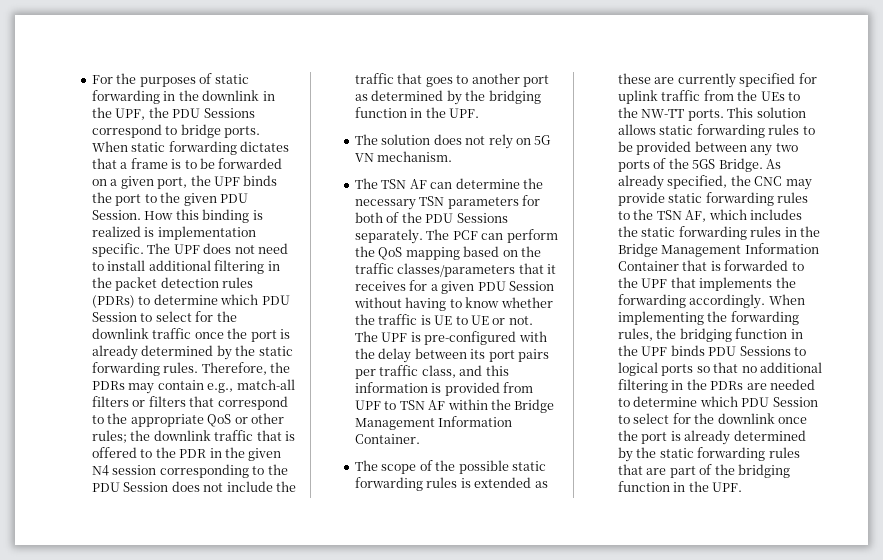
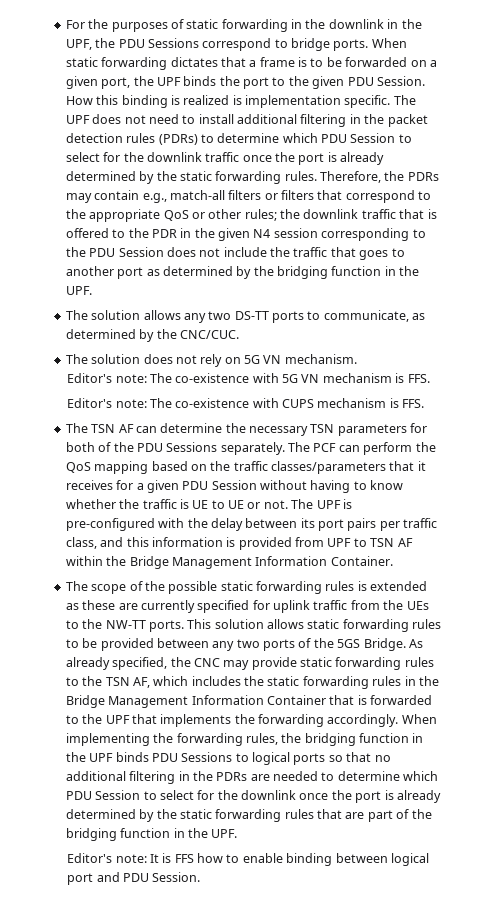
(480, 113) none -> [65,310,426,323] [65,329,239,342] // The solution allows any two DS-TT ports to communicate, as determined by the CNC/CUC.
(453, 156) none -> [67,373,430,383] [67,398,425,408] // Editor's note: The co-existence with 5G VN mechanism is FFS. // Editor's note: The co-existence with CUPS mechanism is FFS.
(743, 487) none -> [67,853,429,866] [67,872,201,885] // Editor's note: It is FFS how to enable binding between logical port and PDU Session.

